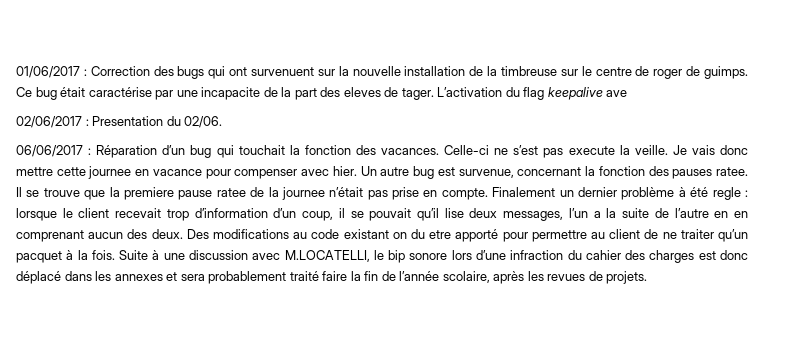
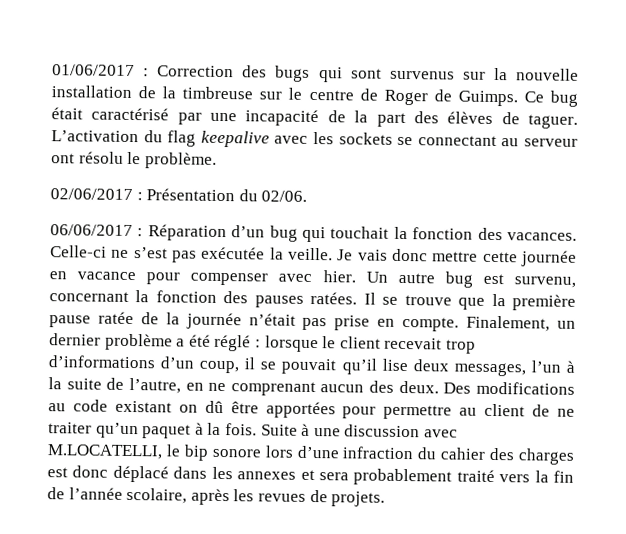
[229,67,314,76] ont survenuent -> [350,68,455,80] sont survenus
[653,66,748,79] roger de guimps. -> [383,89,518,107] Roger de Guimps.
[88,87,152,97] caractérise -> [91,107,170,121] caractérisé
[201,87,261,100] incapacite -> [245,109,320,127] incapacité
[343,87,434,100] eleves de tager. -> [447,111,579,129] élèves de taguer.
[606,90,628,97] ave -> [274,131,579,147] [51,151,217,169] avec les sockets se connectant au serveur ont résolu le problème.
[92,116,164,126] Presentation -> [146,188,236,202] Présentation
[568,146,615,155] execute -> [201,246,266,260] exécutée
[88,166,132,179] journee -> [520,250,577,267] journée
[458,169,514,178] survenue, -> [514,276,577,288] survenu,
[716,167,748,176] ratee. -> [310,291,358,305] ratées.
[123,187,325,200] premiere pause ratee de la journee -> [511,294,576,311] [49,311,242,330] première pause ratée de la journée
[492,187,556,197] Finalement -> [466,315,551,332] Finalement,
[678,187,741,200] à été regle -> [176,334,252,352] a été réglé
[194,208,268,218] d’information -> [48,355,156,369] d’informations
[593,211,601,218] a -> [565,360,575,373] à
[674,208,749,218] l’autre en en -> [128,377,227,394] l’autre, en ne
[410,229,499,242] du etre apporté -> [204,400,336,419] dû être apportées
[16,251,62,263] pacquet -> [142,424,192,439] paquet
[322,271,348,281] faire -> [499,474,531,483] vers

